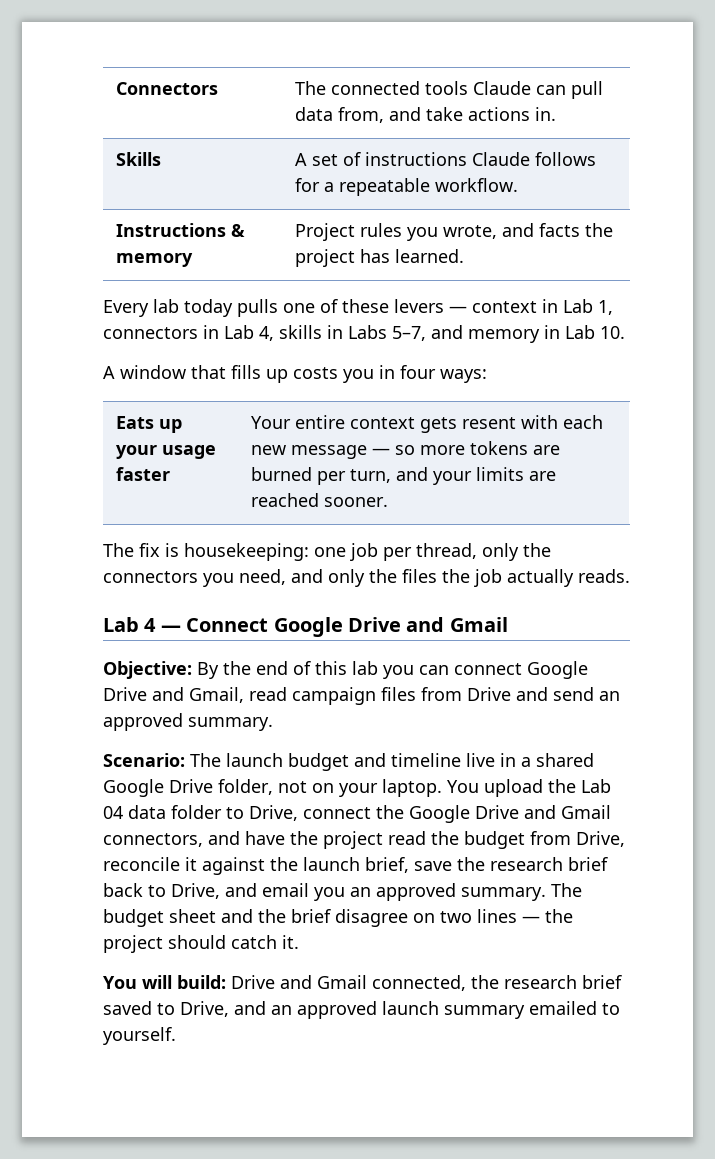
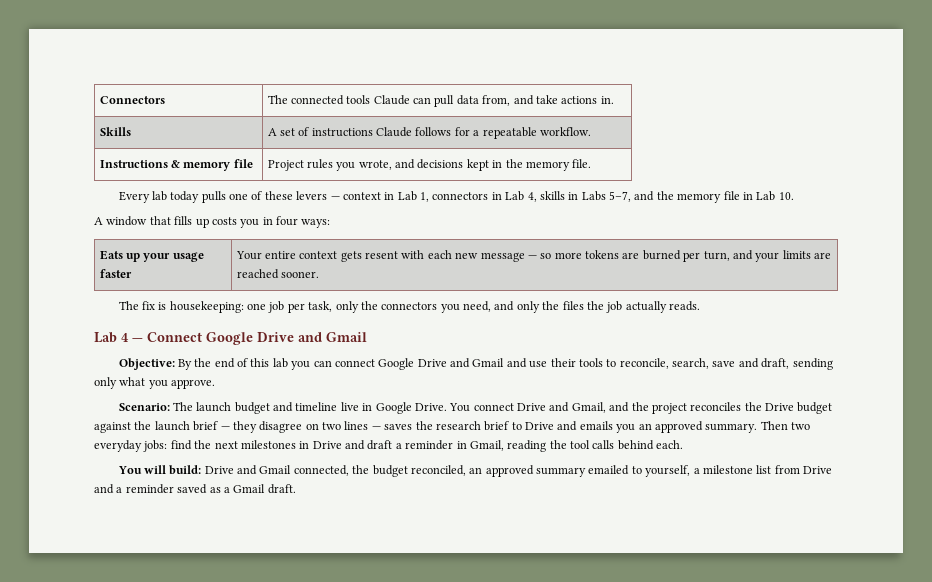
(193, 260) none -> [233,159,253,168] file
[538,223,613,237] [294,249,464,267] facts the project has learned. -> [417,159,592,171] decisions kept in the memory file.
[468,329,540,343] memory -> [656,191,740,203] the memory file
[416,543,477,559] thread, -> [308,301,333,312] task,
[189,687,620,705] [103,713,273,731] Gmail, read campaign files from Drive and send an approved summary. -> [472,358,833,370] [94,377,216,389] Gmail and use their tools to reconcile, search, save and draft, sending only what you approve.
[521,753,594,767] [103,779,611,797] [103,805,611,823] [103,831,625,849] [103,857,608,875] [103,883,582,901] [103,909,331,927] a shared Google Drive folder, not on your laptop. You upload the Lab 04 data folder to Drive, connect the Google Drive and Gmail connectors, and have the project read the budget from Drive, reconcile it against the launch brief, save the research brief back to Drive, and email you an approved summary. The budget sheet and the brief -> [375,402,833,414] [94,421,257,433] Google Drive. You connect Drive and Gmail, and the project reconciles the Drive budget against the launch brief — they
[545,909,573,923] [103,935,299,953] the project should catch it. -> [384,421,810,433] [94,440,684,452] saves the research brief to Drive and emails you an approved summary. Then two everyday jobs: find the next milestones in Drive and draft a reminder in Gmail, reading the tool calls behind each.
[504,975,622,989] [103,1001,439,1019] research brief saved to Drive, and an approved launch -> [372,465,534,477] budget reconciled, an approved
[103,1027,176,1045] yourself. -> [645,465,833,477] [94,484,296,494] yourself, a milestone list from Drive and a reminder saved as a Gmail draft.

